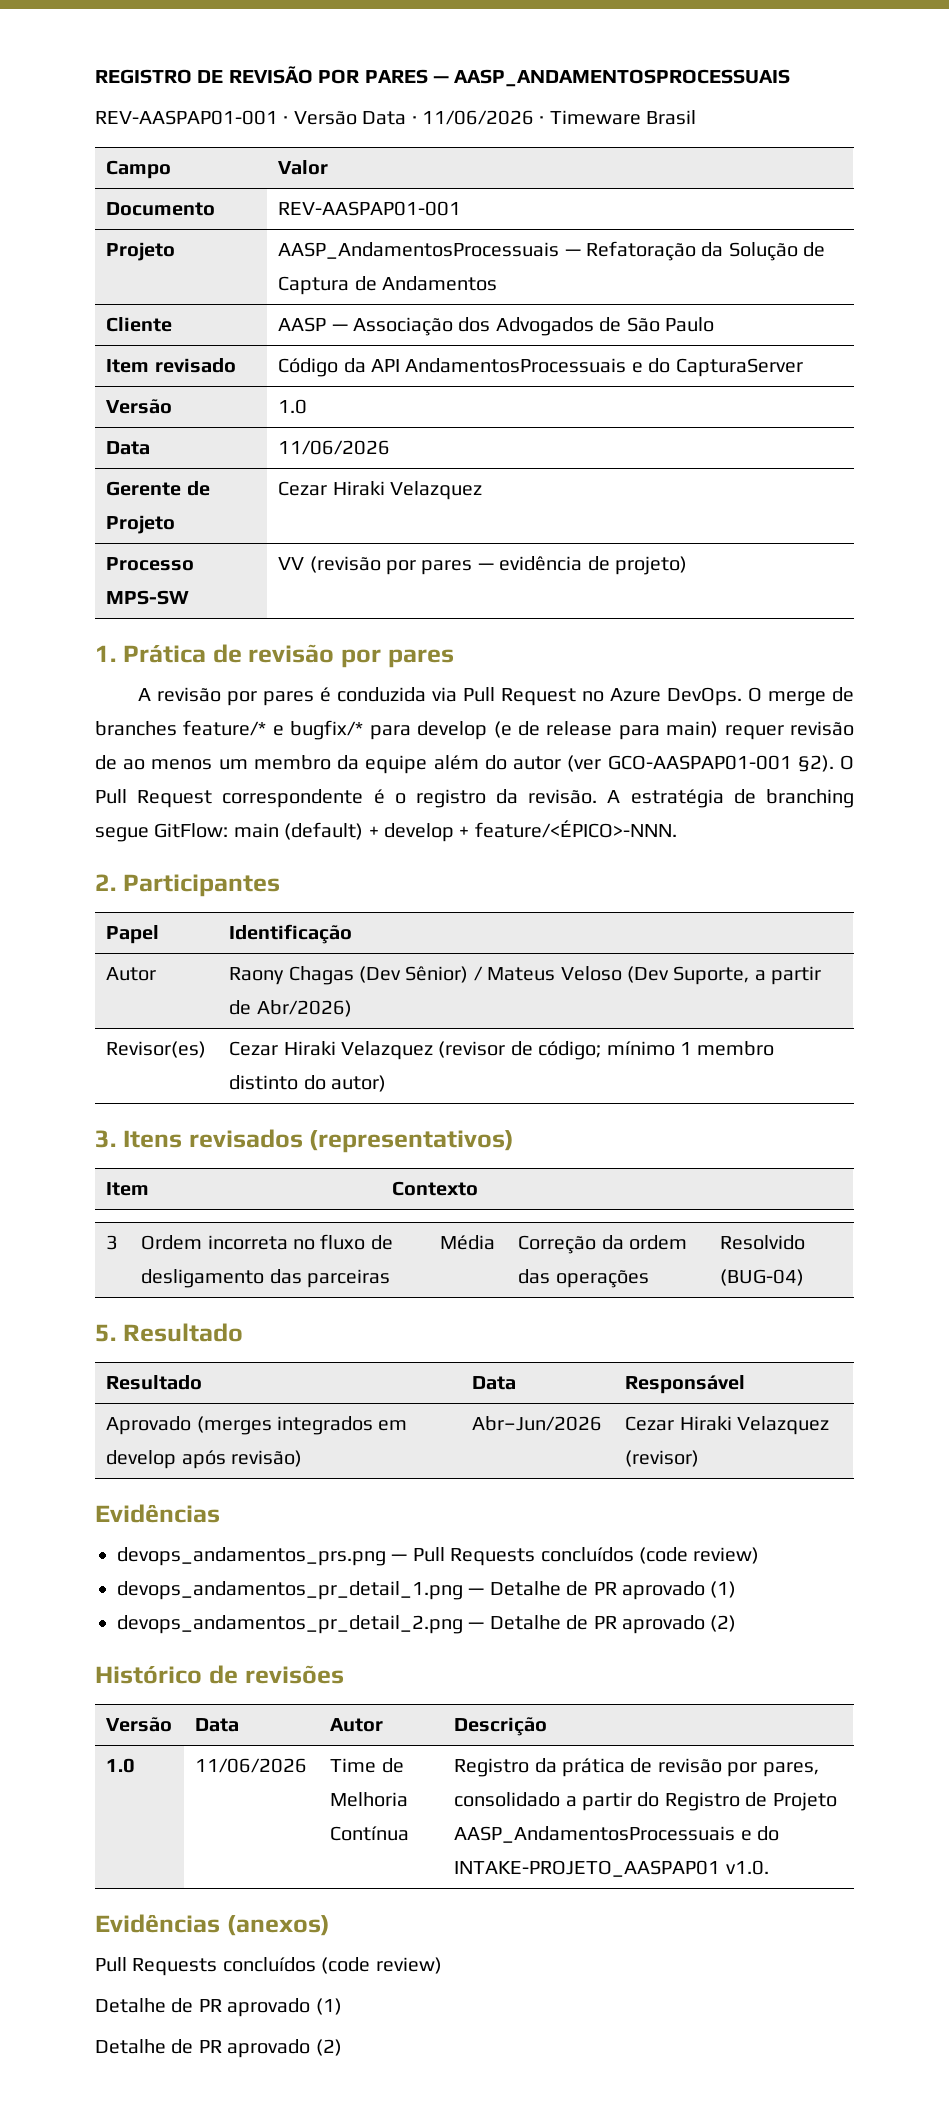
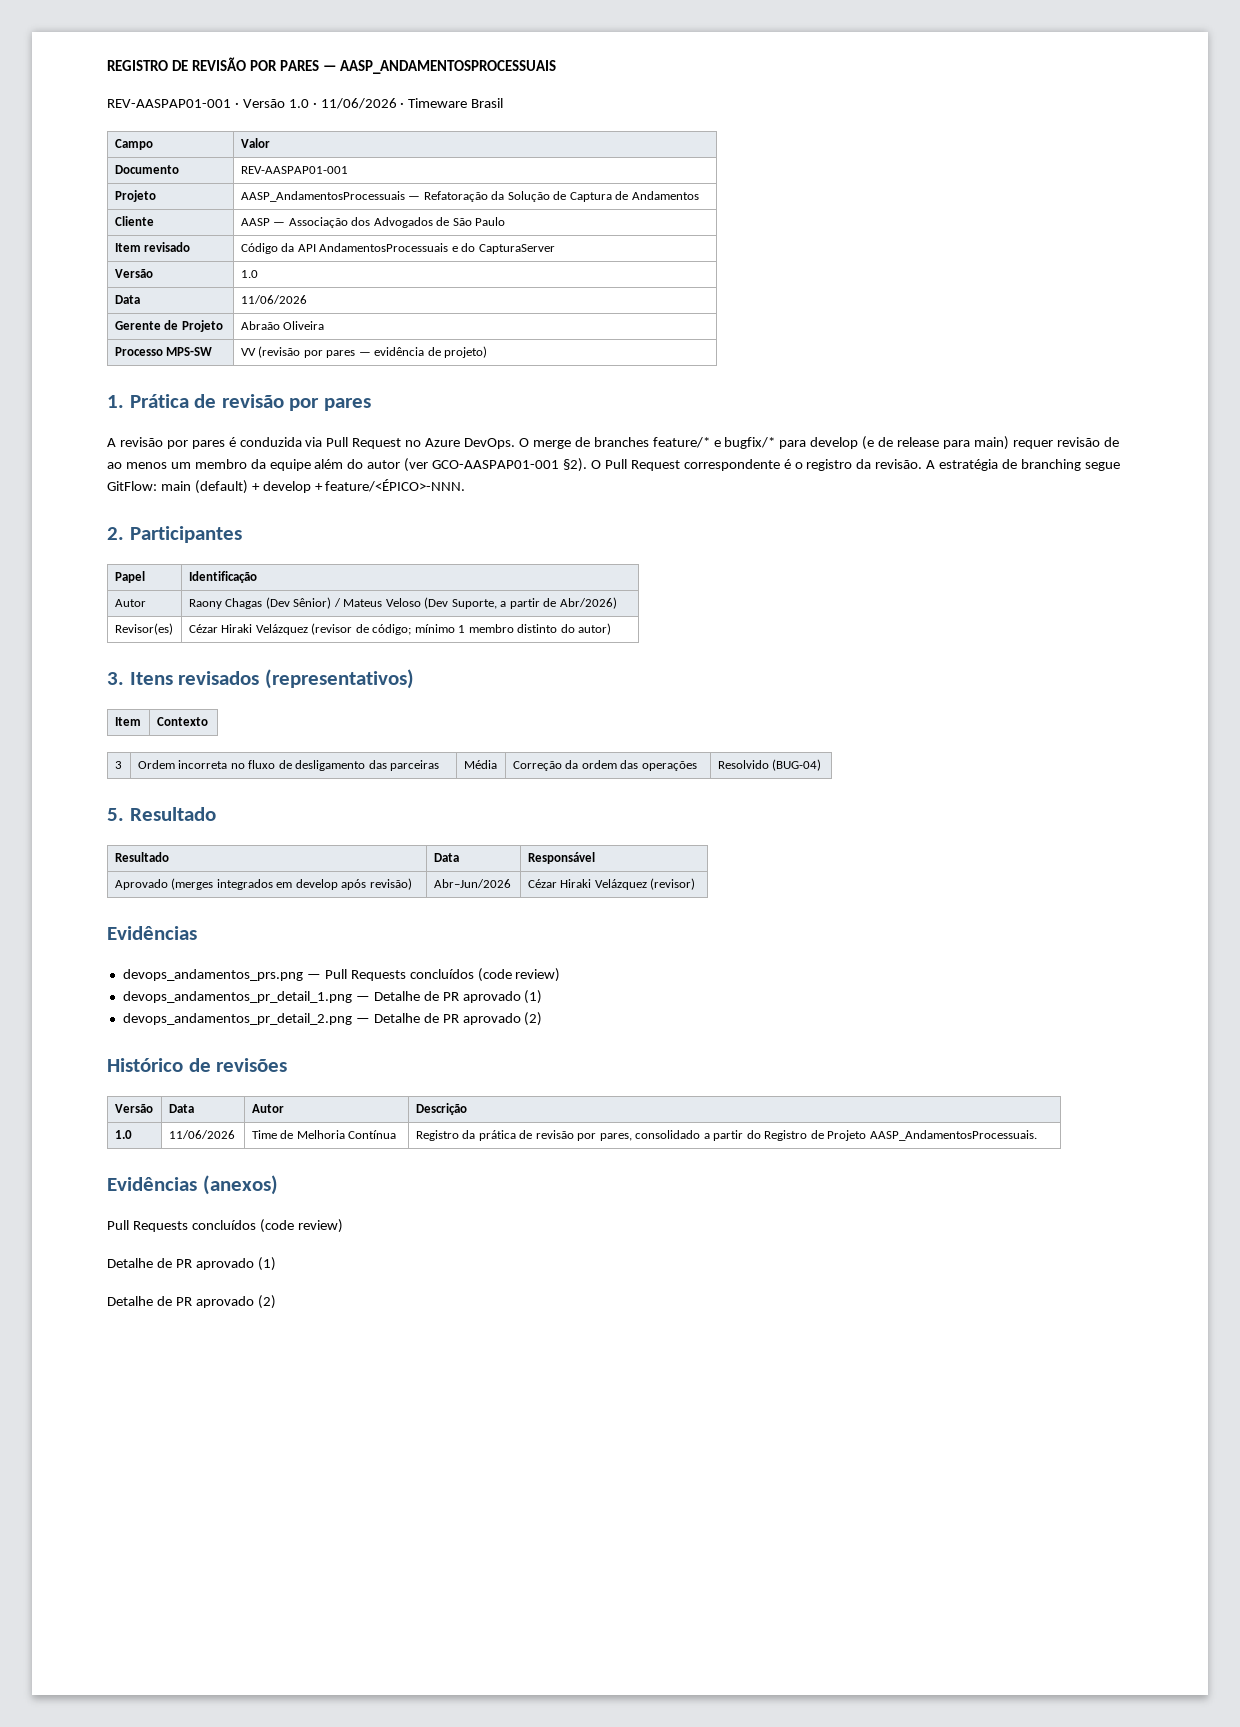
[362,111,407,125] Data -> [288,99,309,108] 1.0
[278,481,482,500] Cezar Hiraki Velazquez -> [240,321,325,330] Abraão Oliveira
[229,1041,433,1060] Cezar Hiraki Velazquez -> [188,624,308,635] Cézar Hiraki Velázquez
[625,1416,829,1435] Cezar Hiraki Velazquez -> [527,879,647,890] Cézar Hiraki Velázquez
[454,1826,779,1843] [454,1860,769,1877] AASP_AndamentosProcessuais e do INTAKE-PROJETO_AASPAP01 v1.0. -> [869,1130,1037,1141] AASP_AndamentosProcessuais.

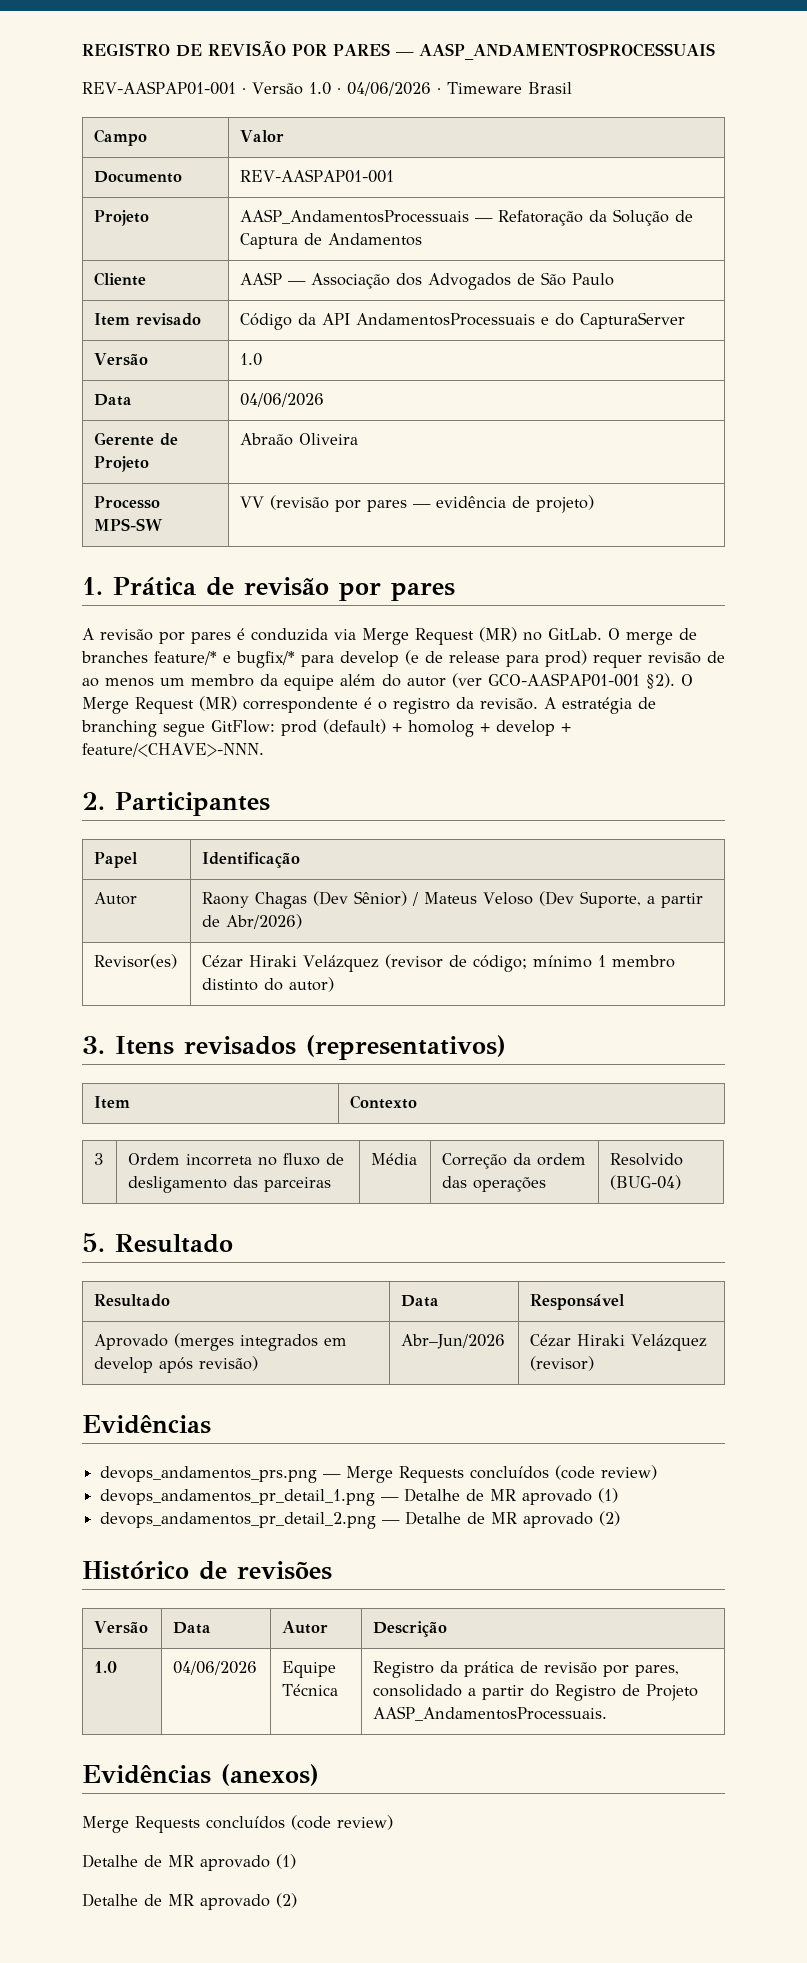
[320,98,397,109] 11/06/2026 -> [346,82,431,96] 04/06/2026
[240,295,307,304] 11/06/2026 -> [240,393,325,407] 04/06/2026
[326,437,516,449] Pull Request no Azure DevOps. -> [362,627,602,645] Merge Request (MR) no GitLab.
[973,436,1009,450] main) -> [545,650,587,667] prod)
[604,459,680,471] Pull Request -> [82,696,237,714] Merge Request (MR)
[160,481,191,491] main -> [281,720,317,736] prod
(260, 487) none -> [408,720,490,737] homolog +
[325,479,466,492] feature/<ÉPICO>-NNN. -> [82,743,264,757] feature/<CHAVE>-NNN.
[324,969,347,979] Pull -> [346,1466,394,1483] Merge
[442,992,459,1001] PR -> [490,1489,517,1501] MR
[442,1014,459,1023] PR -> [491,1512,518,1524] MR
[168,1130,235,1139] [251,1130,397,1139] 11/06/2026 | Time de Melhoria Contínua -> [173,1661,258,1675] [282,1661,337,1678] [282,1684,339,1696] 04/06/2026 | Equipe Técnica
[107,1220,129,1230] Pull -> [82,1816,129,1833] Merge
[175,1259,192,1268] PR -> [168,1855,194,1867] MR
[175,1297,192,1306] PR -> [168,1894,194,1906] MR

